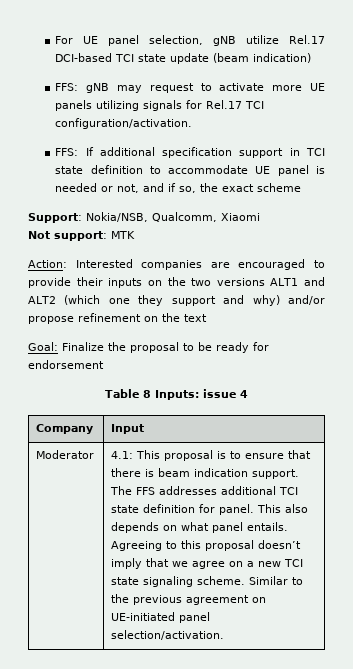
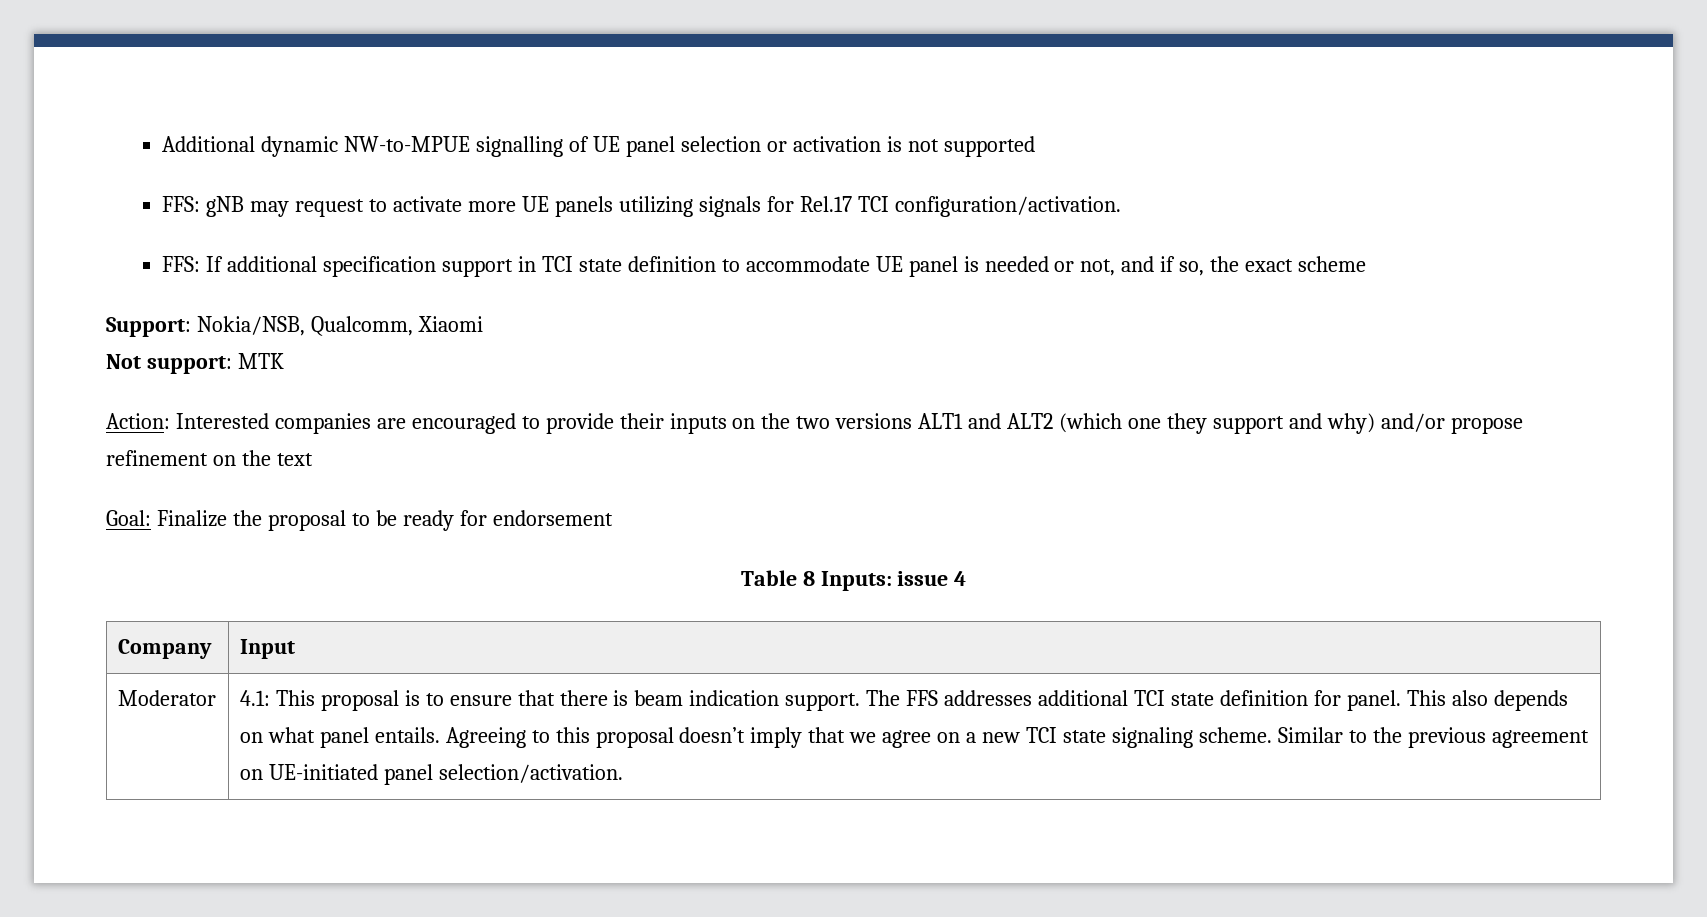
[55,35,325,46] [55,53,312,64] For UE panel selection, gNB utilize Rel.17 DCI-based TCI state update (beam indication) -> [162,136,1035,157] Additional dynamic NW-to-MPUE signalling of UE panel selection or activation is not supported

